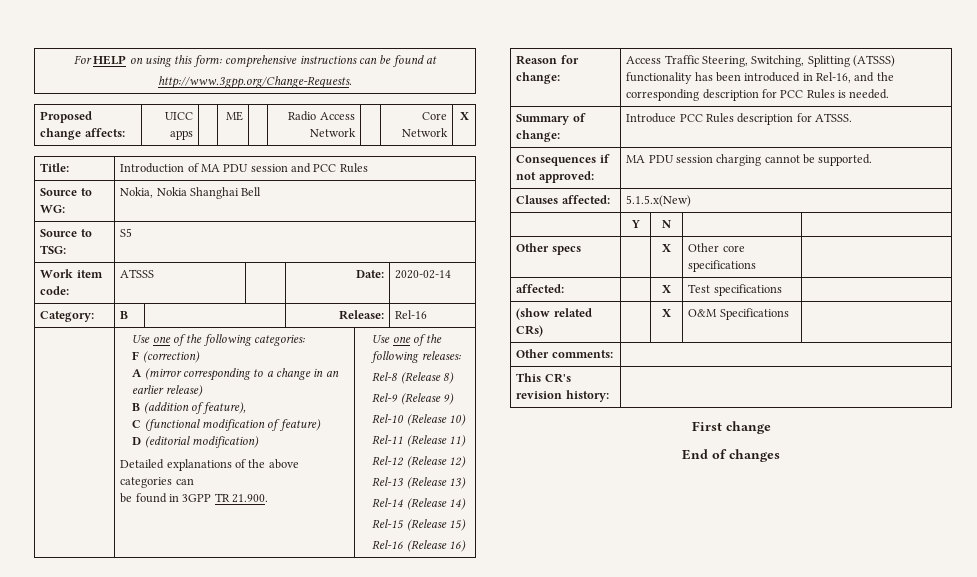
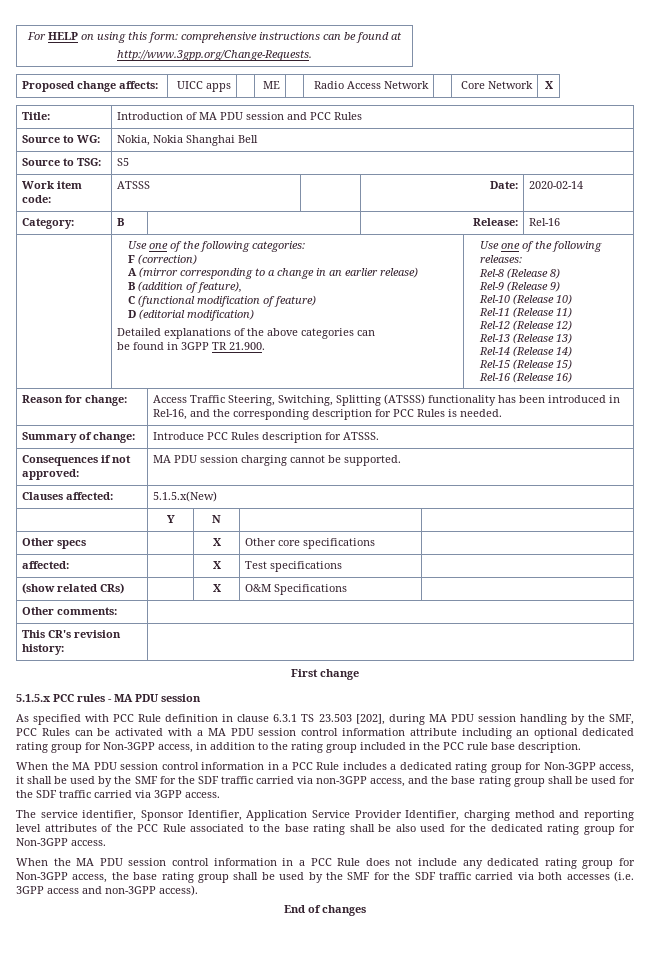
(771, 427) none -> [16,694,201,702] [16,714,634,725] [16,728,634,739] [16,742,581,753] [16,762,634,773] [16,776,635,787] [16,790,220,798] [16,810,634,821] [16,824,635,835] [16,838,106,846] [16,858,635,869] [16,871,634,883] [16,885,198,896] // 5.1.5.x PCC rules - MA PDU session // As specified with PCC Rule definition in clause 6.3.1 TS 23.503 [202], during MA PDU session handling by the SMF, PCC Rules can be activated with a MA PDU session control information attribute including an optional dedicated rating group for Non-3GPP access, in addition to the rating group included in the PCC rule base description. // When the MA PDU session control information in a PCC Rule includes a dedicated rating group for Non-3GPP access, it shall be used by the SMF for the SDF traffic carried via non-3GPP access, and the base rating group shall be used for the SDF traffic carried via 3GPP access. // The service identifier, Sponsor Identifier, Application Service Provider Identifier, charging method and reporting level attributes of the PCC Rule associated to the base rating shall be also used for the dedicated rating group for Non-3GPP access. // When the MA PDU session control information in a PCC Rule does not include any dedicated rating group for Non-3GPP access, the base rating group shall be used by the SMF for the SDF traffic carried via both accesses (i.e. 3GPP access and non-3GPP access).

